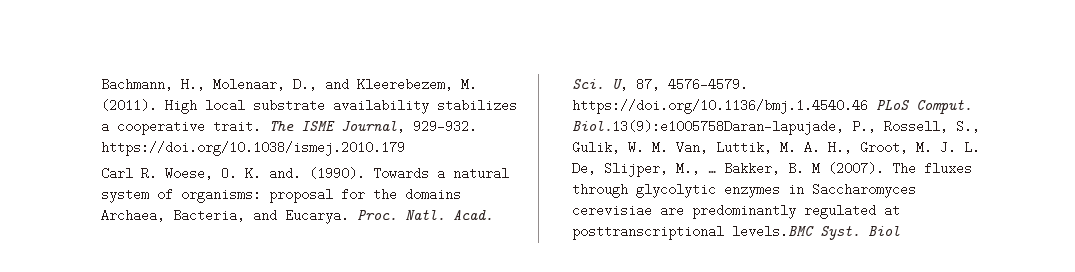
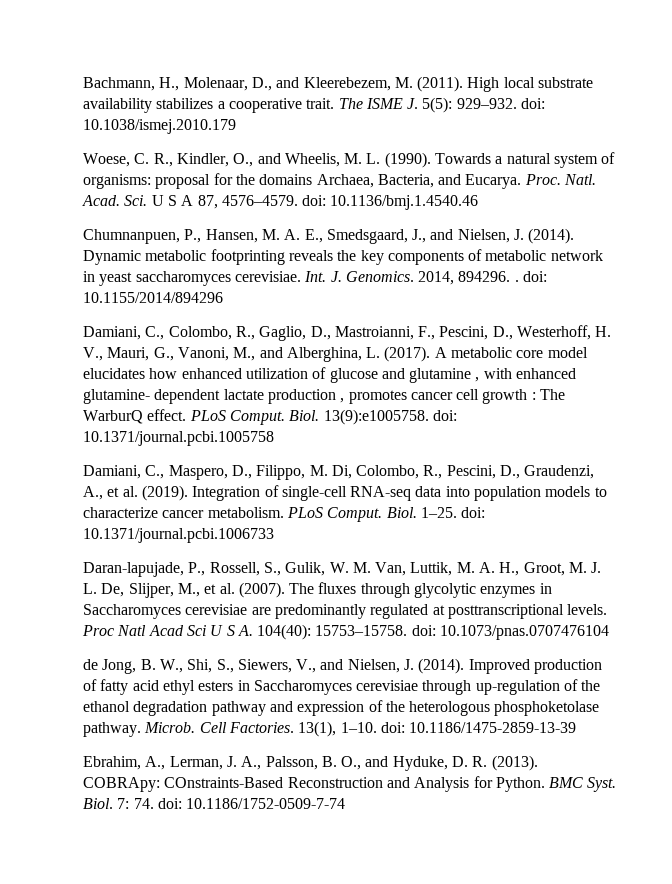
[341,120,478,133] [101,141,406,156] [101,167,302,180] Journal, 929–932. https://doi.org/10.1038/ismej.2010.179 // Carl R. Woese, O. K. and. -> [407,97,546,113] [82,119,236,134] [82,153,381,167] J. 5(5): 929–932. doi: 10.1038/ismej.2010.179 // Woese, C. R., Kindler, O., and Wheelis, M. L.
[612,78,749,91] [572,99,973,114] [572,120,845,135] U, 87, 4576–4579. https://doi.org/10.1136/bmj.1.4540.46 PLoS Comput. Biol.13(9):e1005758Daran-lapujade, -> [151,195,479,210] [82,228,575,244] [82,249,603,265] [82,271,548,286] [82,292,223,303] [82,325,612,341] [82,346,588,362] [82,367,577,383] [82,389,566,404] [82,409,457,425] [82,431,274,446] [82,465,595,480] [82,485,607,501] [82,507,486,522] [82,528,274,543] [82,562,184,577] U S A 87, 4576–4579. doi: 10.1136/bmj.1.4540.46 // Chumnanpuen, P., Hansen, M. A. E., Smedsgaard, J., and Nielsen, J. (2014). Dynamic metabolic footprinting reveals the key components of metabolic network in yeast saccharomyces cerevisiae. Int. J. Genomics. 2014, 894296. . doi: 10.1155/2014/894296 // Damiani, C., Colombo, R., Gaglio, D., Mastroianni, F., Pescini, D., Westerhoff, H. V., Mauri, G., Vanoni, M., and Alberghina, L. (2017). A metabolic core model elucidates how enhanced utilization of glucose and glutamine , with enhanced glutamine- dependent lactate production , promotes cancer cell growth : The WarburQ effect. PLoS Comput. Biol. 13(9):e1005758. doi: 10.1371/journal.pcbi.1005758 // Damiani, C., Maspero, D., Filippo, M. Di, Colombo, R., Pescini, D., Graudenzi, A., et al. (2019). Integration of single-cell RNA-seq data into population models to characterize cancer metabolism. PLoS Comput. Biol. 1–25. doi: 10.1371/journal.pcbi.1006733 // Daran-lapujade,
[708,162,821,175] … Bakker, B. M -> [204,583,235,594] et al.
[732,225,901,240] levels.BMC Syst. Biol -> [567,604,608,615] [81,624,610,640] [82,658,603,674] [82,679,601,695] [82,700,600,716] [82,721,577,737] [82,755,538,771] [82,776,617,792] [82,798,346,809] levels. Proc Natl Acad Sci U S A. 104(40): 15753–15758. doi: 10.1073/pnas.0707476104 // de Jong, B. W., Shi, S., Siewers, V., and Nielsen, J. (2014). Improved production of fatty acid ethyl esters in Saccharomyces cerevisiae through up-regulation of the ethanol degradation pathway and expression of the heterologous phosphoketolase pathway. Microb. Cell Factories. 13(1), 1–10. doi: 10.1186/1475-2859-13-39 // Ebrahim, A., Lerman, J. A., Palsson, B. O., and Hyduke, D. R. (2013). COBRApy: COnstraints-Based Reconstruction and Analysis for Python. BMC Syst. Biol. 7: 74. doi: 10.1186/1752-0509-7-74

